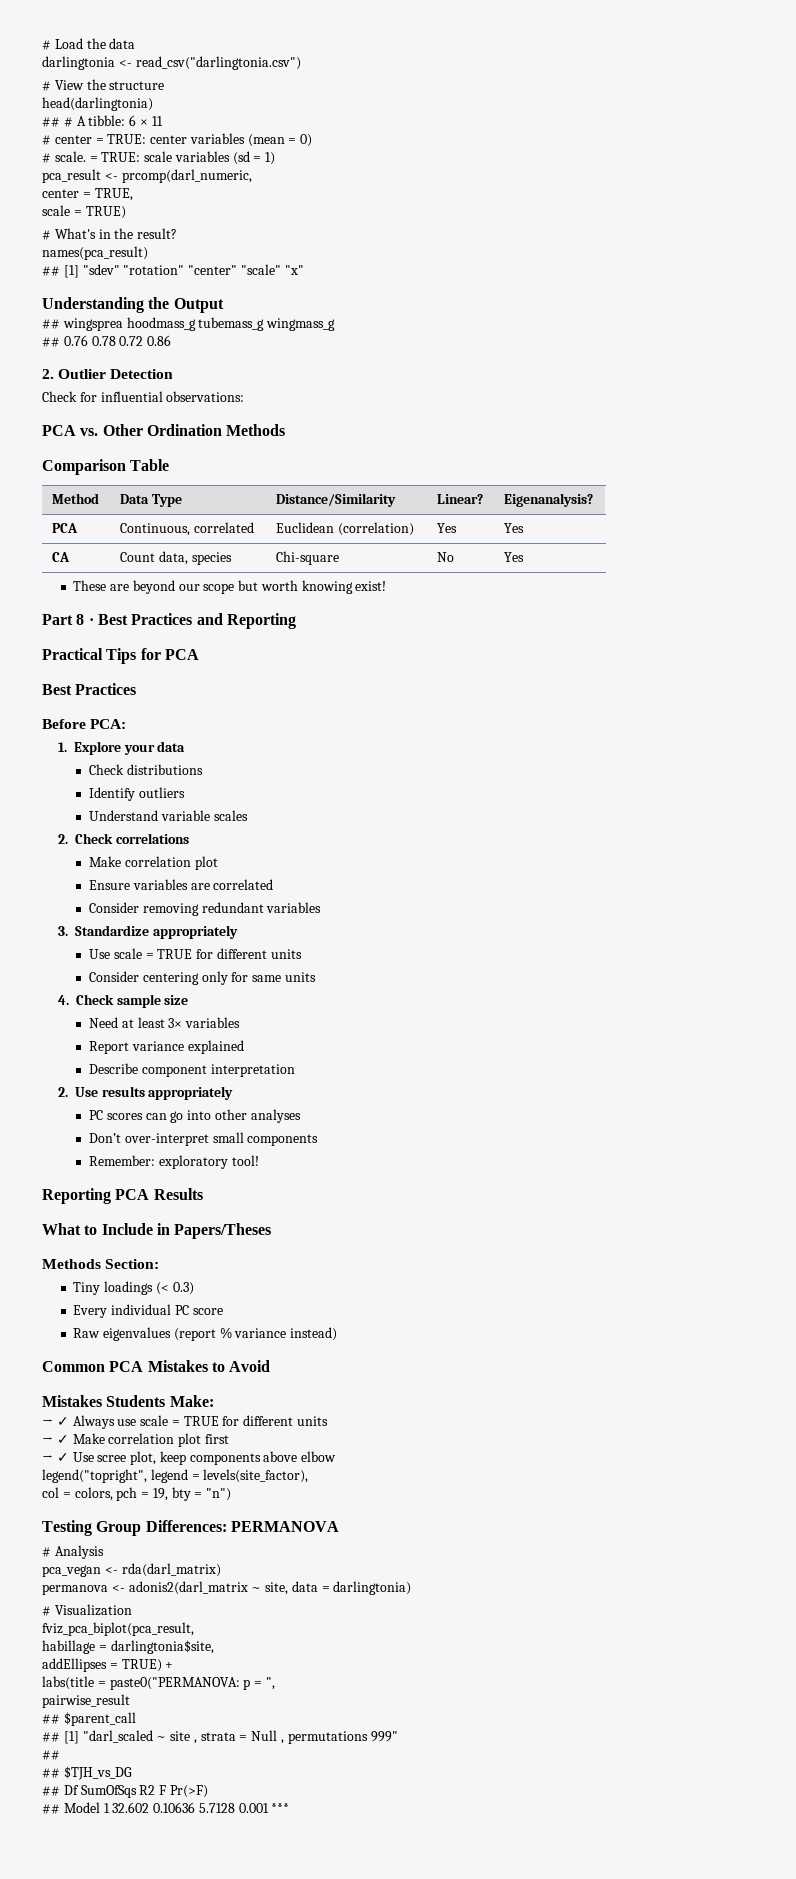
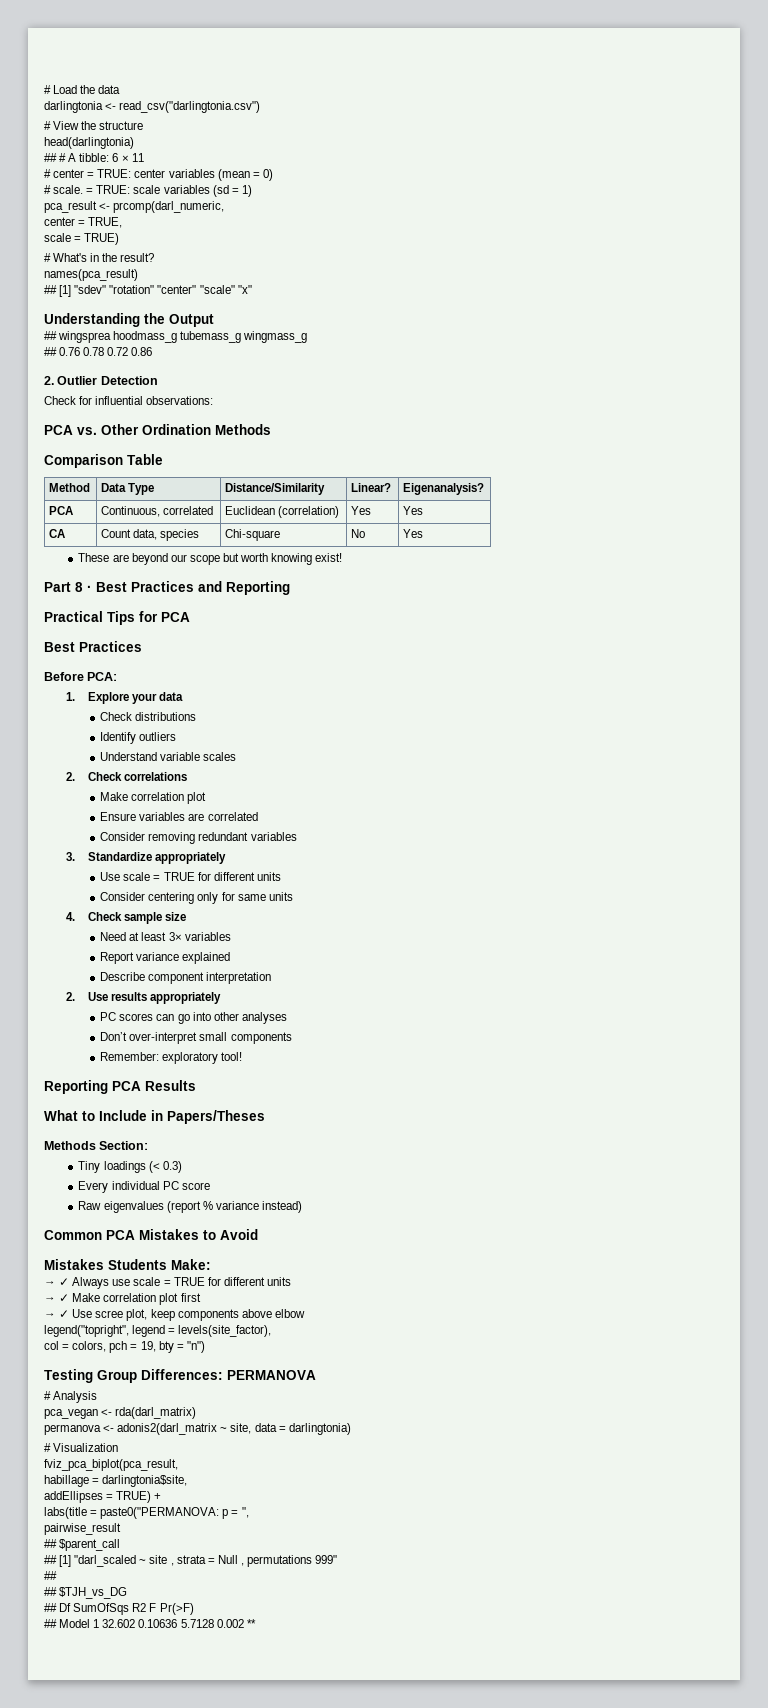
[238,1803,290,1813] 0.001 *** -> [216,1619,256,1628] 0.002 **

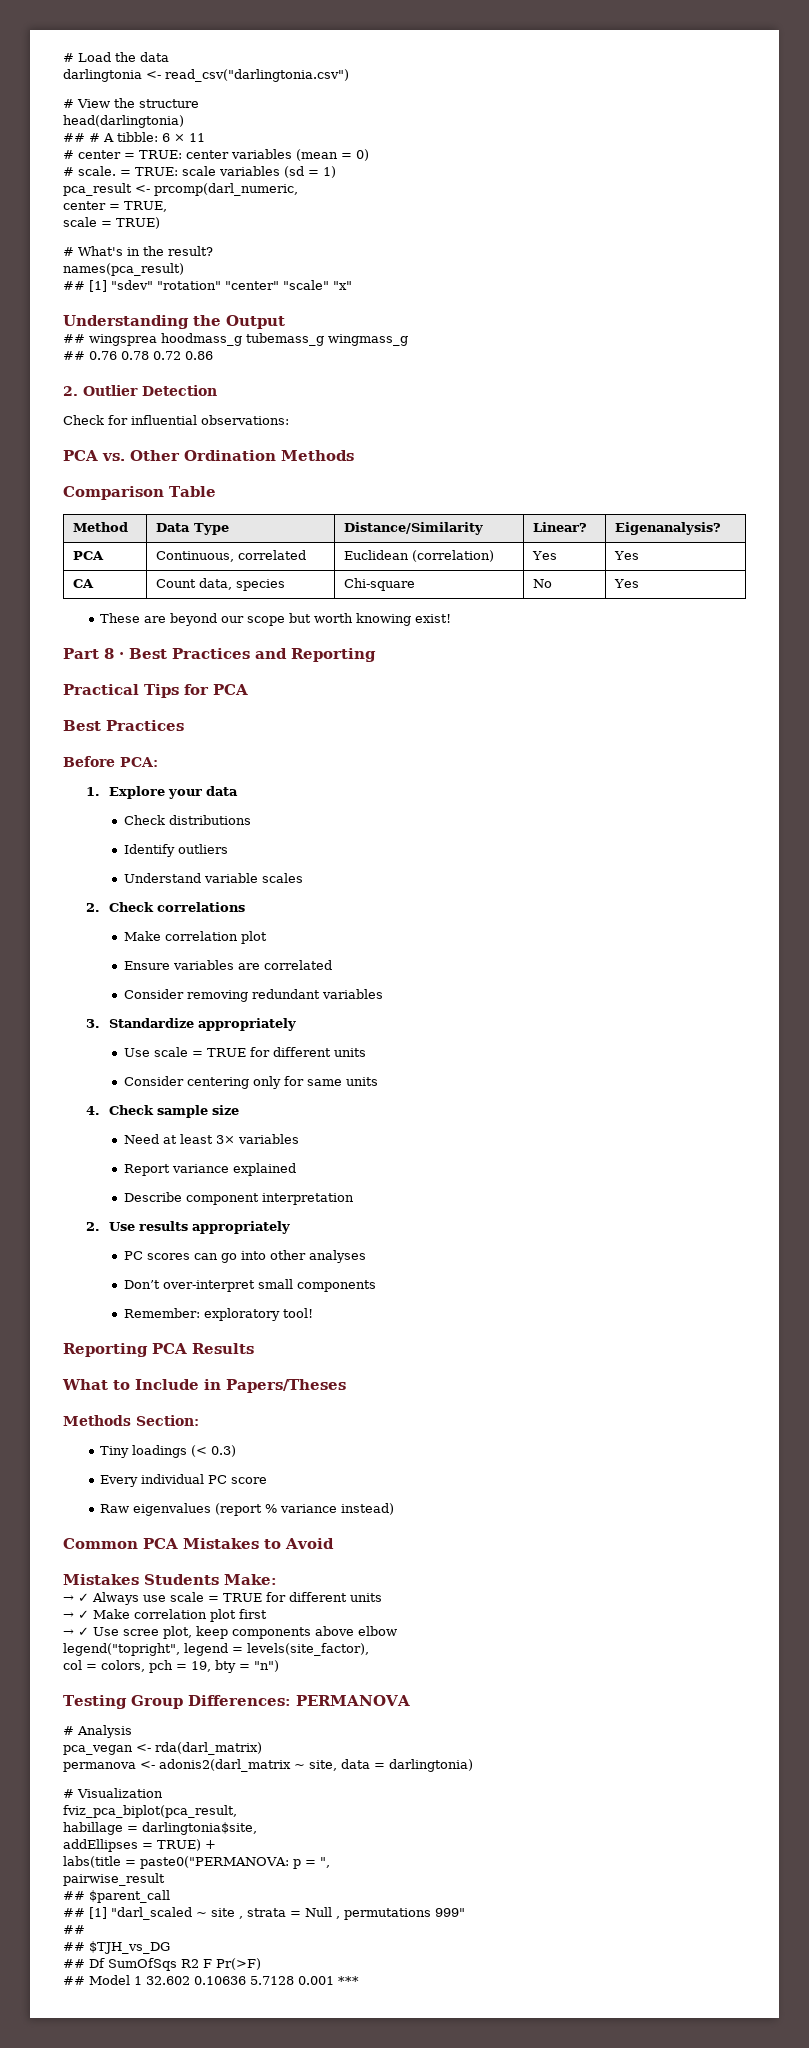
[216,1619,256,1628] 0.002 ** -> [298,1976,359,1985] 0.001 ***

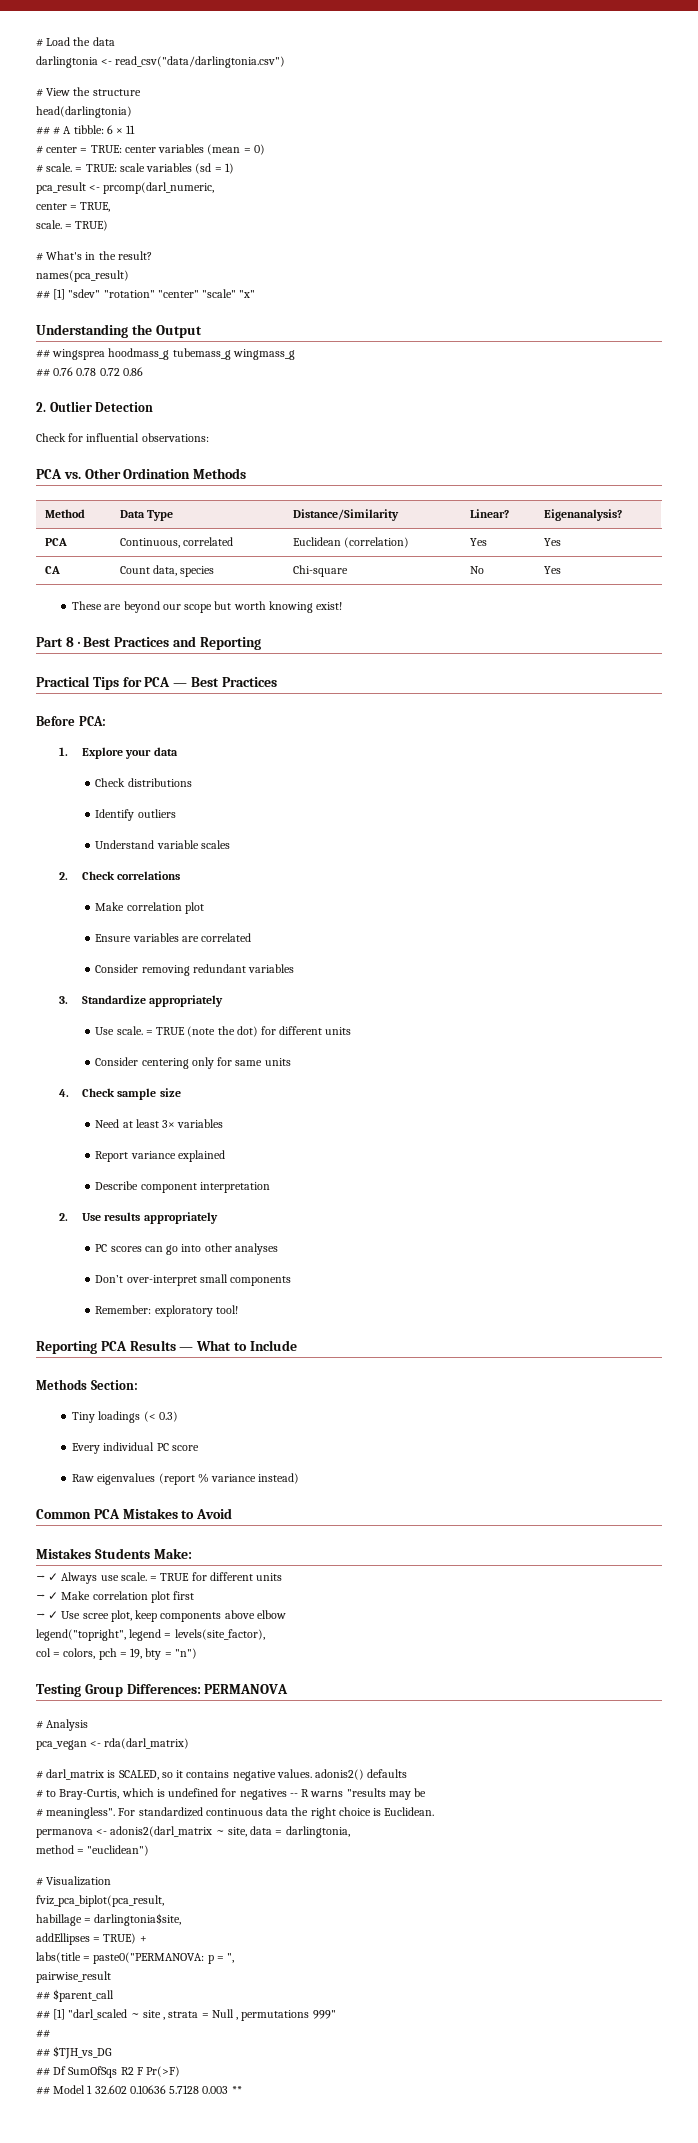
[165,69,349,82] read_csv("darlingtonia.csv") -> [115,56,286,68] read_csv("data/darlingtonia.csv")
[63,217,97,227] scale -> [36,220,62,229] scale.
[63,486,216,500] // Comparison Table -> (247, 473) none
(248, 689) // -> [173,683,188,687] —
[153,1047,246,1057] scale = TRUE -> [116,1026,258,1037] scale. = TRUE (note the dot)
(254, 1348) // -> [179,1347,194,1351] —
[204,1379,346,1393] in Papers/Theses -> (297, 1345) none
[170,1592,204,1602] scale -> [120,1572,147,1581] scale.
(262, 1748) none -> [36,1769,408,1781] [36,1788,427,1800] [36,1807,435,1819] // # darl_matrix is SCALED, so it contains negative values. adonis2() defaults // # to Bray-Curtis, which is undefined for negatives -- R warns "results may be // # meaningless". For standardized continuous data the right choice is Euclidean.
[389,1759,473,1772] darlingtonia) -> [285,1826,350,1838] [36,1845,150,1856] darlingtonia, // method = "euclidean")
[298,1976,359,1985] 0.001 *** -> [202,2086,242,2094] 0.003 **

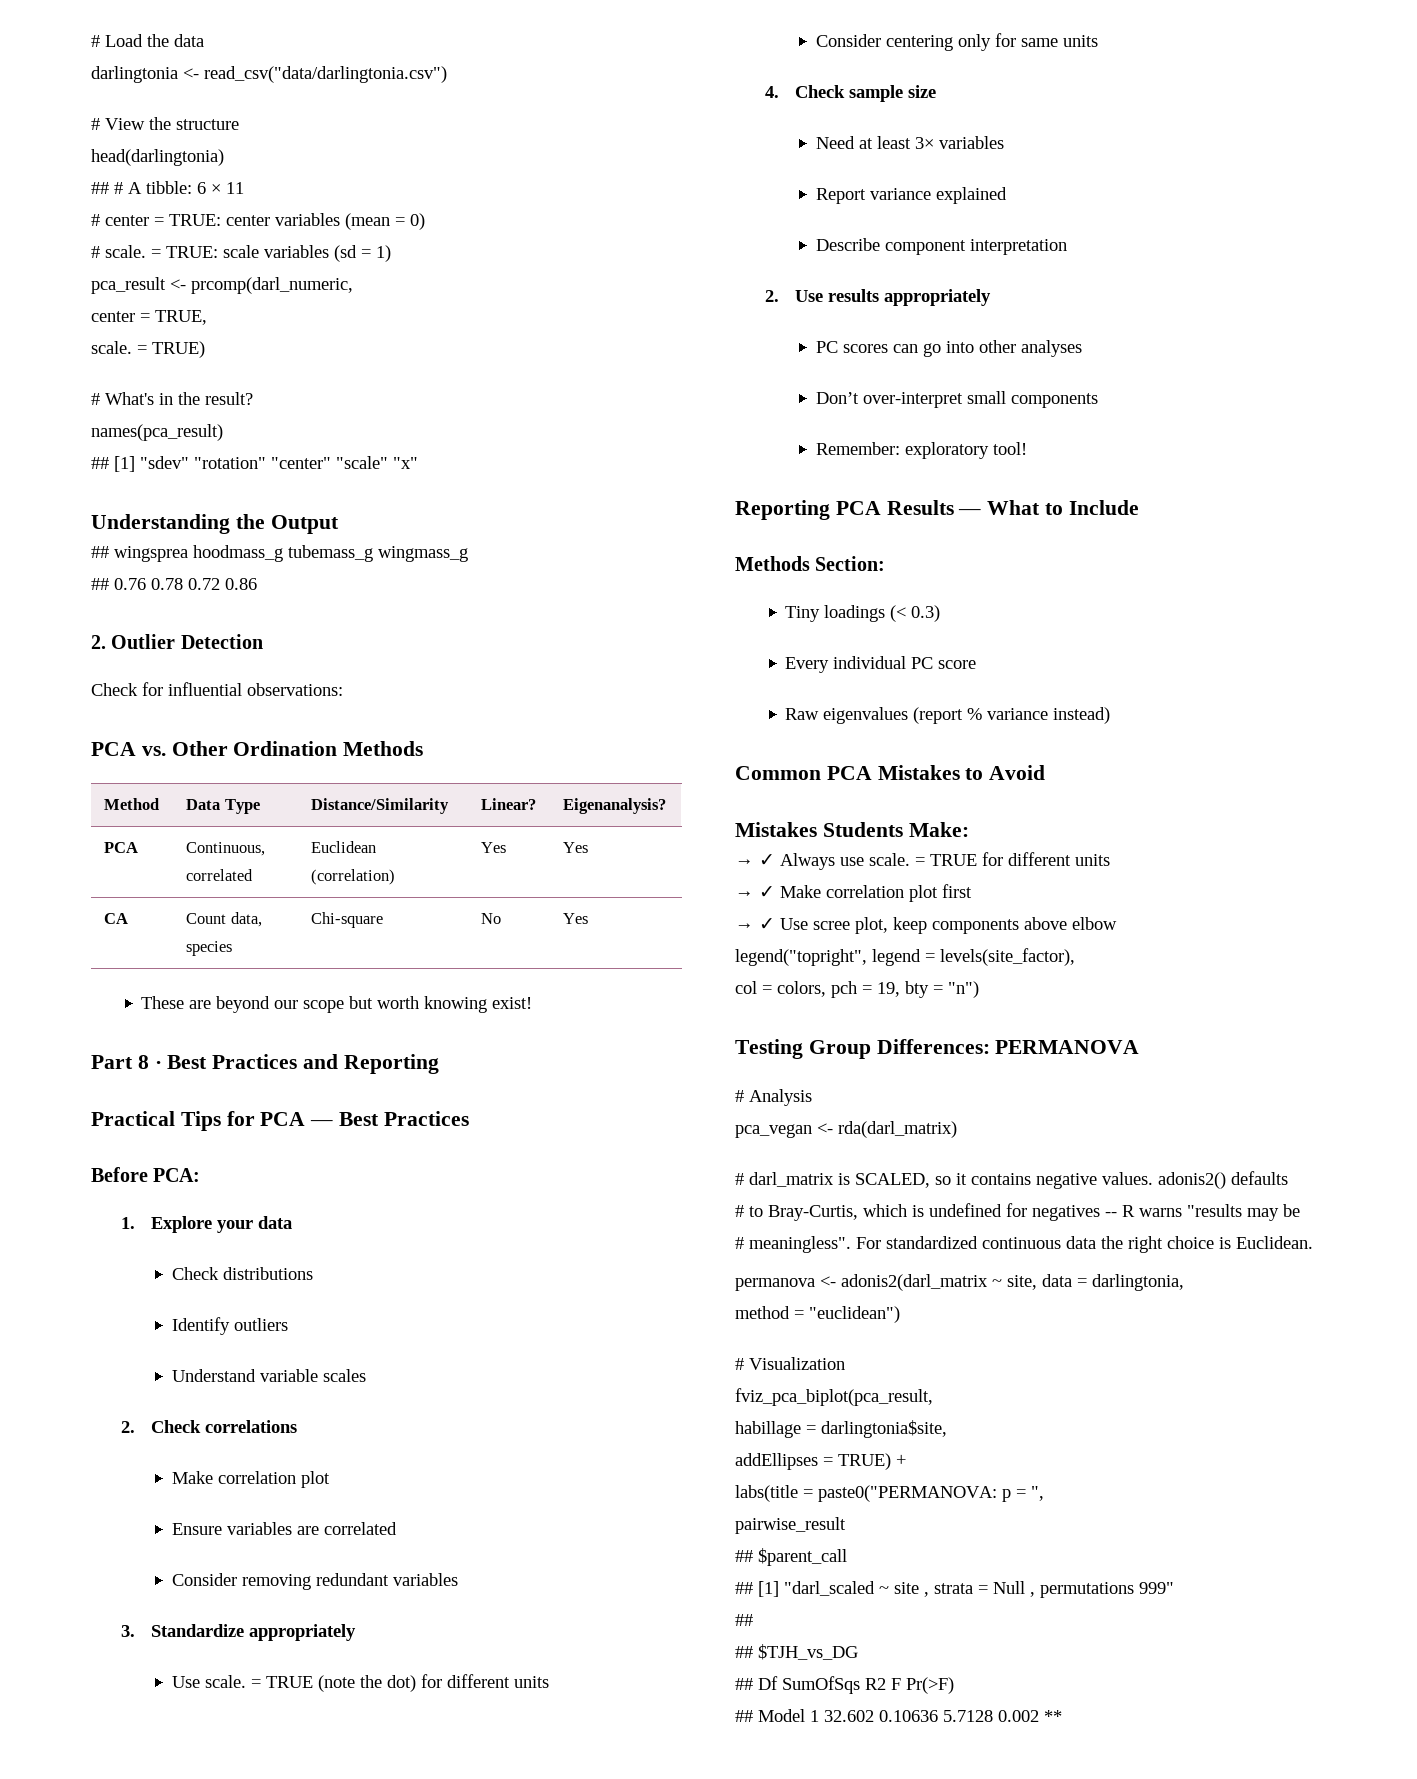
[202,2086,229,2094] 0.003 -> [998,1710,1039,1722] 0.002

